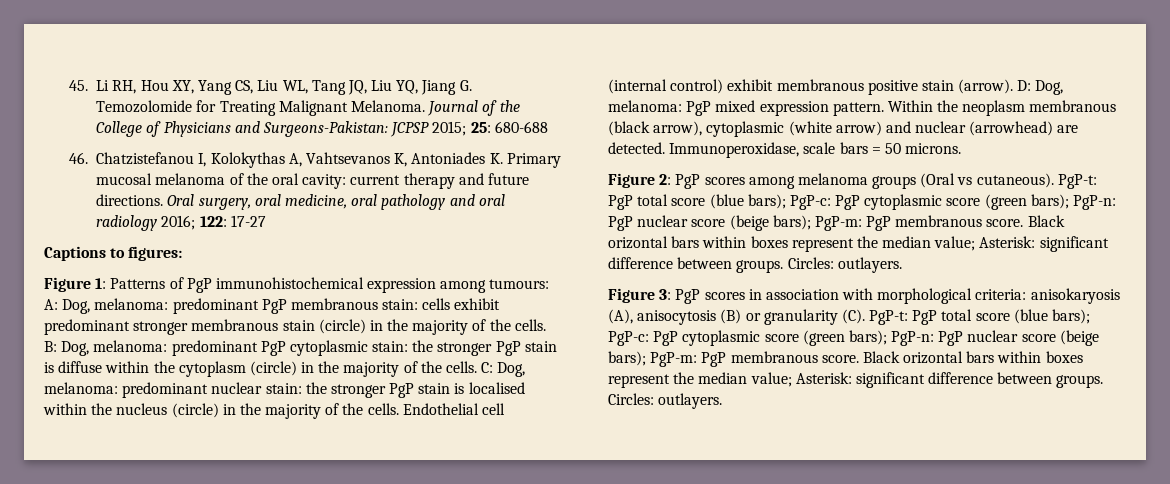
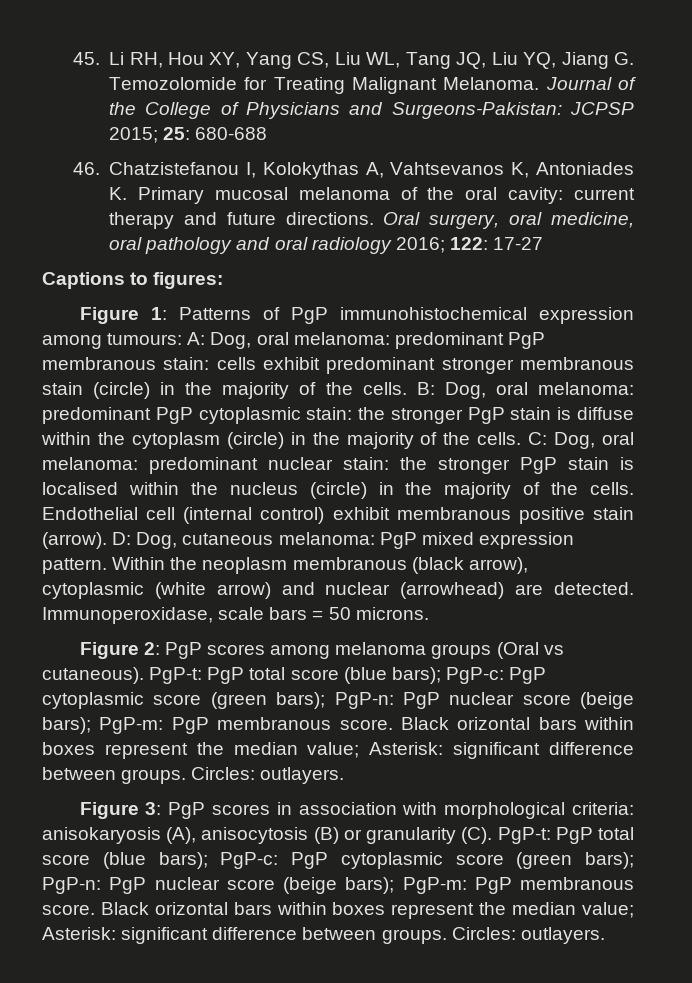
(91, 306) none -> [256,332,289,345] oral
(90, 348) none -> [495,382,528,395] oral
(526, 369) none -> [602,432,634,445] oral
(1064, 87) none -> [182,533,274,545] cutaneous

